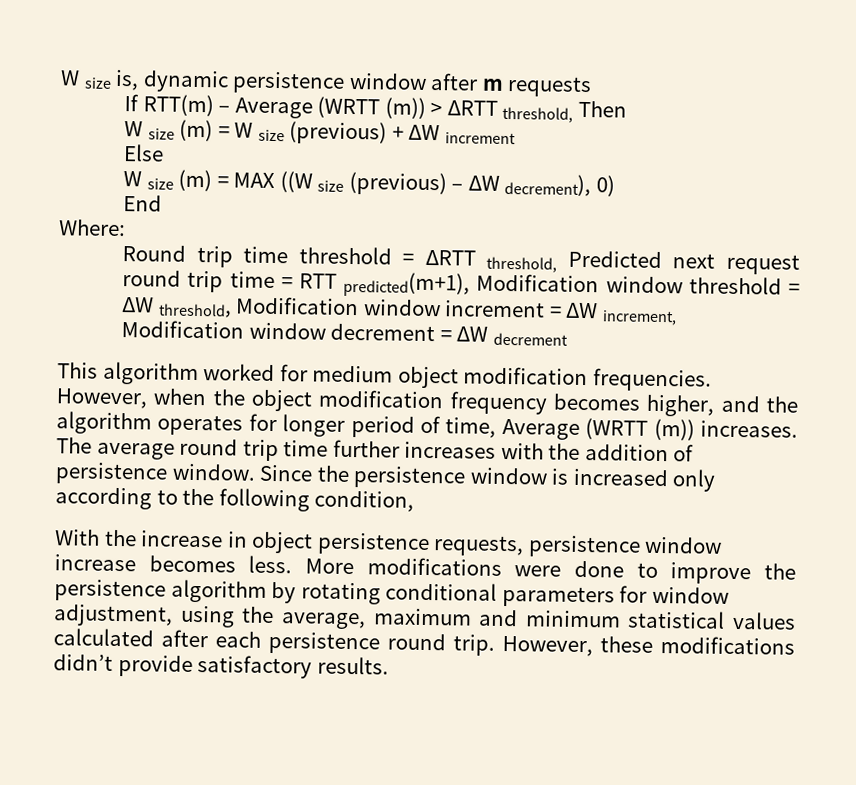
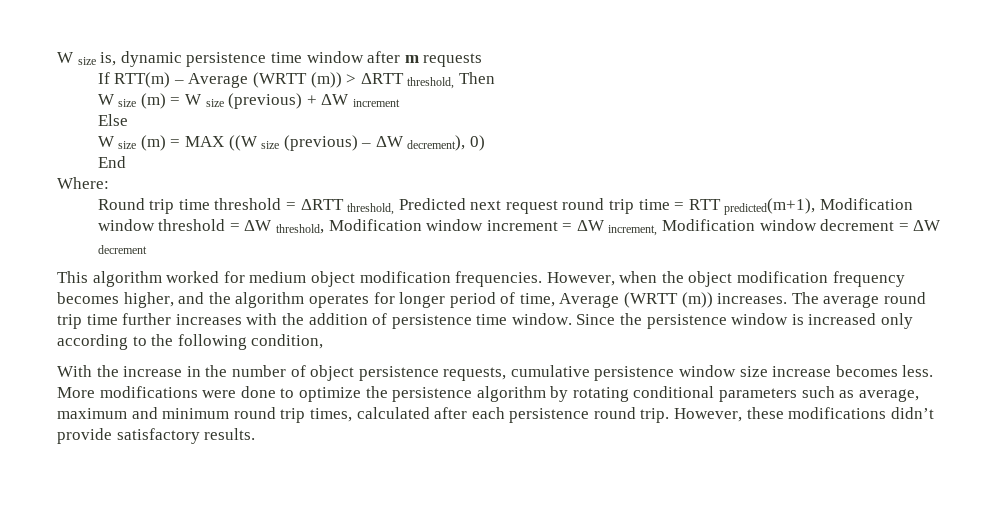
(346, 82) none -> [270,52,302,63] time
(168, 473) none -> [476,314,508,325] time
(248, 539) none -> [205,365,306,377] the number of
[527,535,723,558] persistence window -> [510,365,768,381] cumulative persistence window size
[670,562,752,585] improve -> [298,387,361,402] optimize
[619,585,729,604] [53,604,275,628] for window adjustment, using the -> [801,386,855,398] such as
[627,610,796,630] statistical values -> [233,407,352,423] round trip times,

